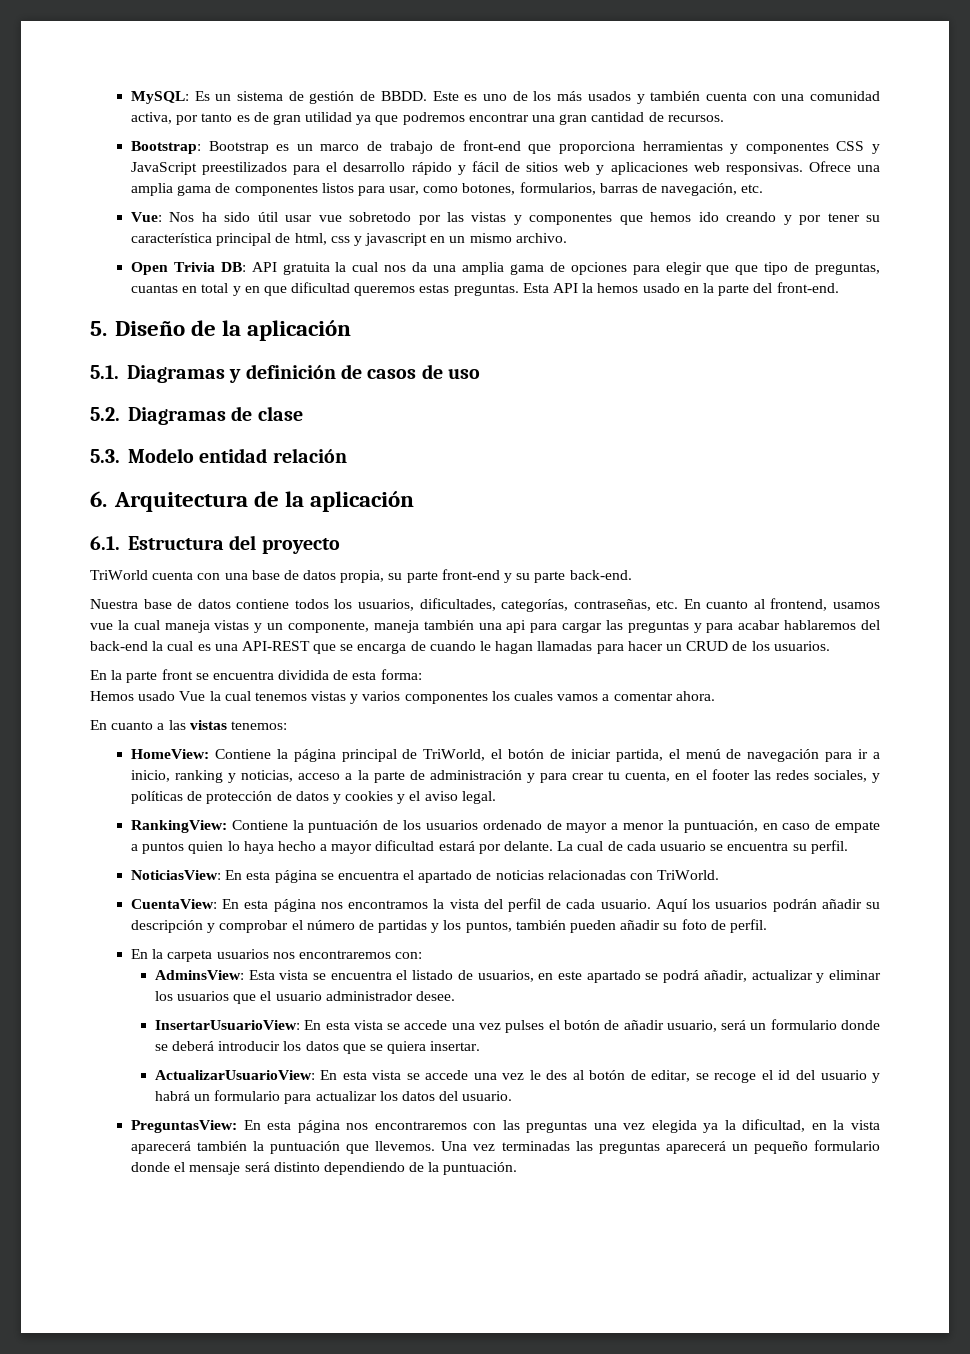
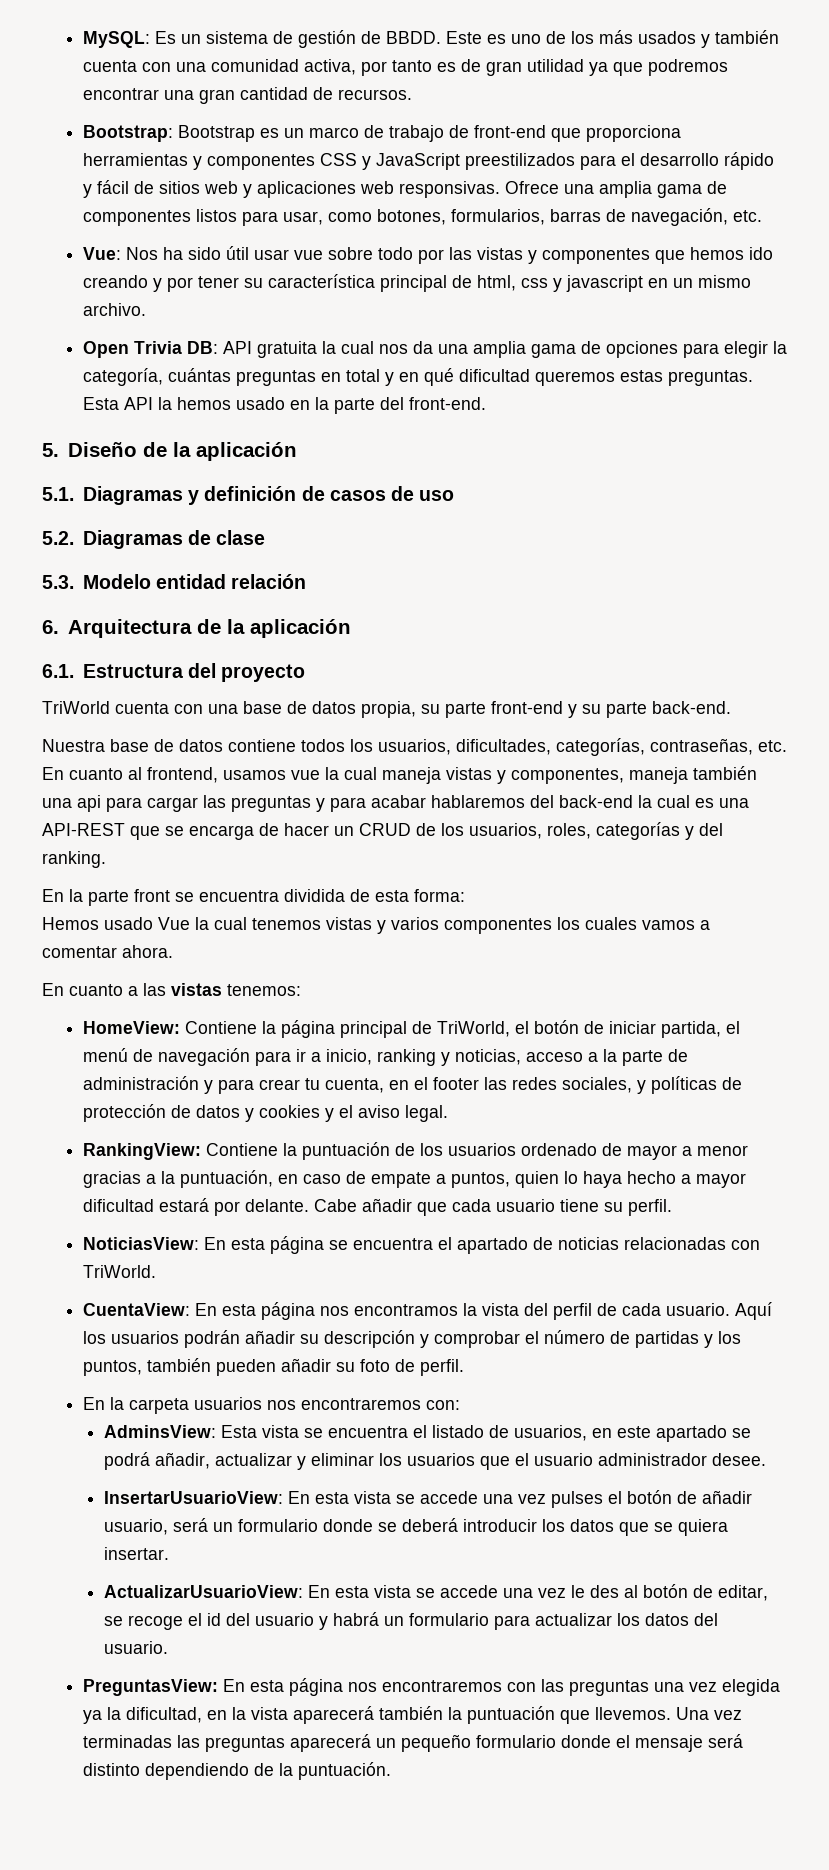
[349,212,412,222] sobretodo -> [327,247,413,260] sobre todo
[706,262,881,275] [130,284,178,293] que que tipo de preguntas, cuantas -> [772,341,787,354] [82,368,316,386] la categoría, cuántas preguntas
[263,286,287,296] que -> [423,368,454,386] qué
[267,621,369,633] un componente, -> [511,768,624,784] componentes,
[429,641,624,654] cuando le hagan llamadas para -> (279, 829) none
[773,641,830,651] usuarios. -> [469,822,723,840] [42,851,106,868] usuarios, roles, categorías y del ranking.
(665, 826) none -> [82,1171,156,1188] gracias a
[142,842,185,854] puntos -> [450,1172,510,1188] puntos,
[557,841,789,851] La cual de cada usuario se encuentra -> [313,1198,599,1216] Cabe añadir que cada usuario tiene

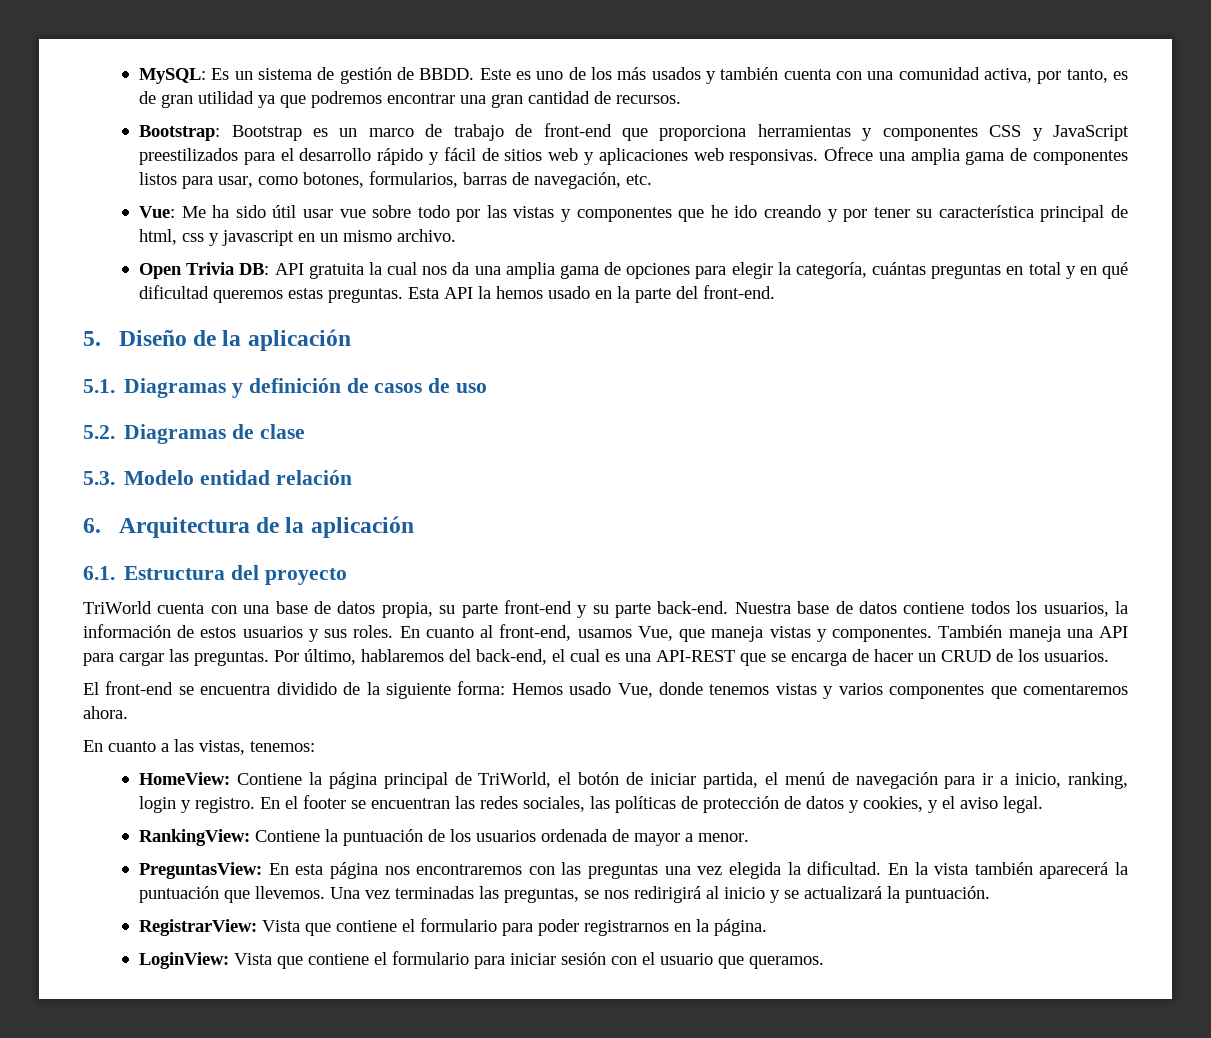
[391,60,432,72] tanto -> [1066,69,1108,83] tanto,
[125,247,158,260] Nos -> [181,206,206,218] Me
[689,247,744,260] hemos -> [710,205,728,218] he
(731, 707) // -> (729, 607) none
[456,738,787,756] [42,766,757,784] [42,795,652,812] dificultades, categorías, contraseñas, etc. En cuanto al frontend, usamos vue la cual maneja vistas y componentes, maneja también una api para cargar las preguntas y para acabar hablaremos del back-end la -> [1115,601,1129,614] [83,624,1128,642] [83,649,565,666] la información de estos usuarios y sus roles. En cuanto al front-end, usamos Vue, que maneja vistas y componentes. También maneja una API para cargar las preguntas. Por último, hablaremos del back-end, el
[469,822,723,840] [42,851,106,868] [42,889,409,906] usuarios, roles, categorías y del ranking. // En la parte front se encuentra dividida de esta -> [1044,650,1109,662] [83,681,451,699] usuarios. // El front-end se encuentra dividido de la siguiente
(465, 895) // -> (506, 688) none
[158,917,247,930] Vue la cual -> [617,682,704,698] Vue, donde
[557,917,710,930] [42,946,117,958] los cuales vamos a comentar -> [990,684,1129,699] que comentaremos
[171,983,222,996] vistas -> [199,740,245,755] vistas,
[376,1049,688,1066] [82,1076,479,1094] ranking y noticias, acceso a la parte de administración y para crear tu cuenta, en el footer -> [1067,772,1128,789] [139,795,451,813] ranking, login y registro. En el footer se encuentran
[636,1080,646,1094] y -> [590,796,611,809] las
[258,1105,320,1118] cookies -> [863,796,924,812] cookies,
[520,1143,597,1156] ordenado -> [541,829,608,842] ordenada
[696,1145,748,1156] [82,1170,746,1188] [82,1198,672,1216] [82,1236,760,1254] [82,1265,156,1278] [82,1302,772,1320] [82,1330,741,1348] [82,1358,464,1376] [82,1397,460,1414] [104,1425,752,1442] [104,1452,767,1470] [104,1490,753,1508] [104,1518,729,1536] [104,1547,170,1560] [104,1584,769,1601] [104,1612,719,1630] [104,1641,169,1654] menor gracias a la puntuación, en caso de empate a puntos, quien lo haya hecho a mayor dificultad estará por delante. Cabe añadir que cada usuario tiene su perfil. // NoticiasView: En esta página se encuentra el apartado de noticias relacionadas con TriWorld. // CuentaView: En esta página nos encontramos la vista del perfil de cada usuario. Aquí los usuarios podrán añadir su descripción y comprobar el número de partidas y los puntos, también pueden añadir su foto de perfil. // En la carpeta usuarios nos encontraremos con: // AdminsView: Esta vista se encuentra el listado de usuarios, en este apartado se podrá añadir, actualizar y eliminar los usuarios que el usuario administrador desee. // InsertarUsuarioView: En esta vista se accede una vez pulses el botón de añadir usuario, será un formulario donde se deberá introducir los datos que se quiera insertar. // ActualizarUsuarioView: En esta vista se accede una vez le des al botón de editar, se recoge el id del usuario y habrá un formulario para actualizar los datos del usuario. -> [698,833,750,842] menor.
[82,1706,443,1724] ya la dificultad, en la vista aparecerá también -> [787,861,1109,879] la dificultad. En la vista también aparecerá
[204,1734,743,1752] [82,1762,391,1780] preguntas aparecerá un pequeño formulario donde el mensaje será distinto dependiendo de la puntuación. -> [504,886,991,903] [139,918,768,936] [139,951,825,969] preguntas, se nos redirigirá al inicio y se actualizará la puntuación. // RegistrarView: Vista que contiene el formulario para poder registrarnos en la página. // LoginView: Vista que contiene el formulario para iniciar sesión con el usuario que queramos.

